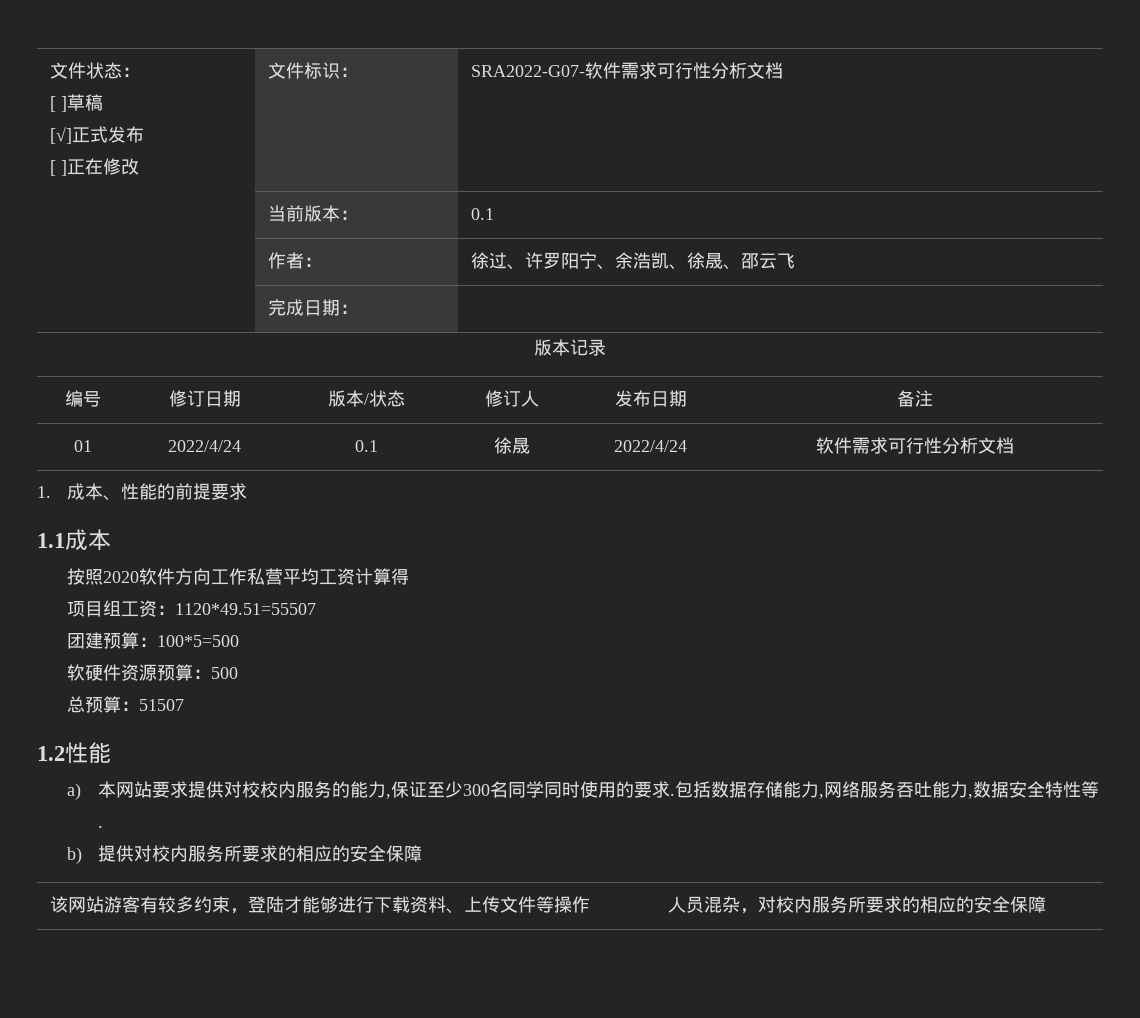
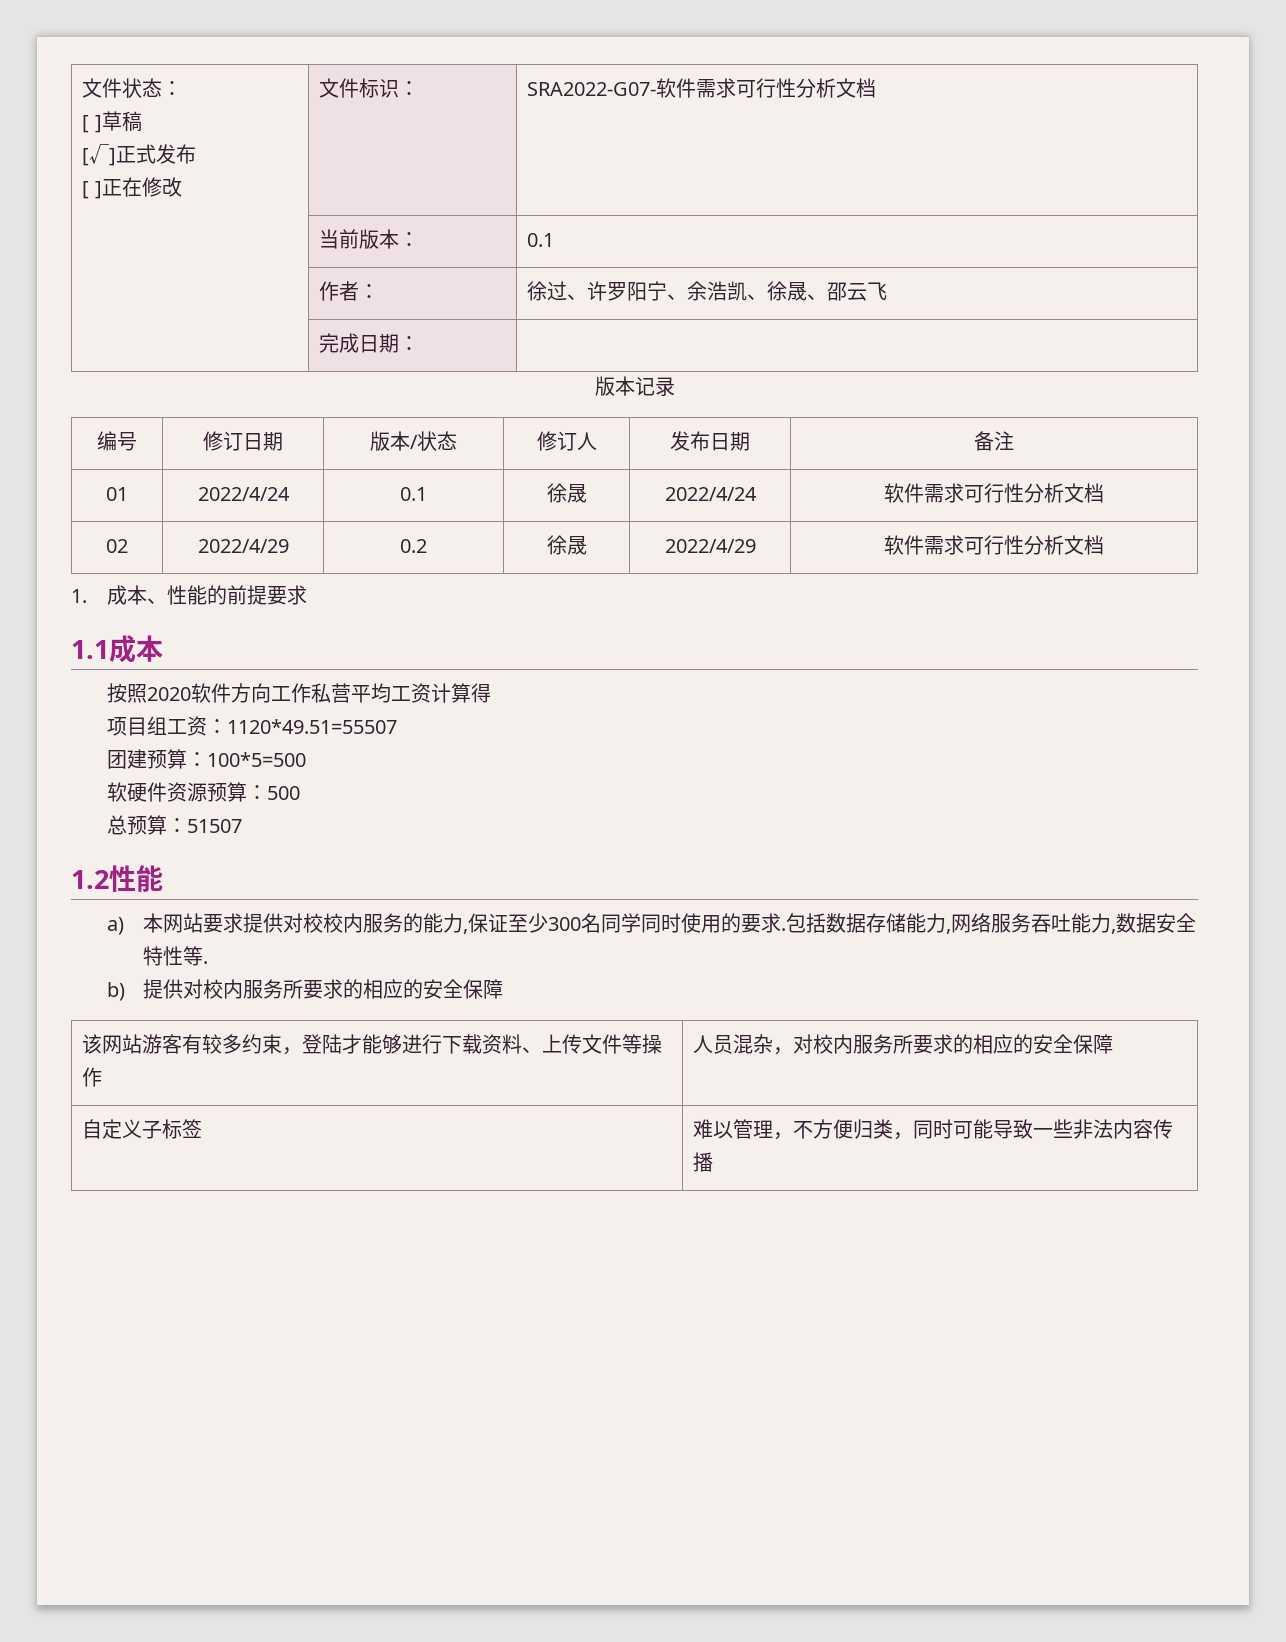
(1014, 445) none -> [106,539,128,553] [197,539,289,553] [400,539,427,553] [546,535,587,555] [664,539,756,553] [884,535,1104,555] // 02 | 2022/4/29 | 0.2 | 徐晟 | 2022/4/29 | 软件需求可行性分析文档
(1047, 904) none -> [82,1119,203,1139] [693,1119,1174,1140] [693,1152,714,1172] // 自定义子标签 | 难以管理，不方便归类，同时可能导致一些非法内容传播

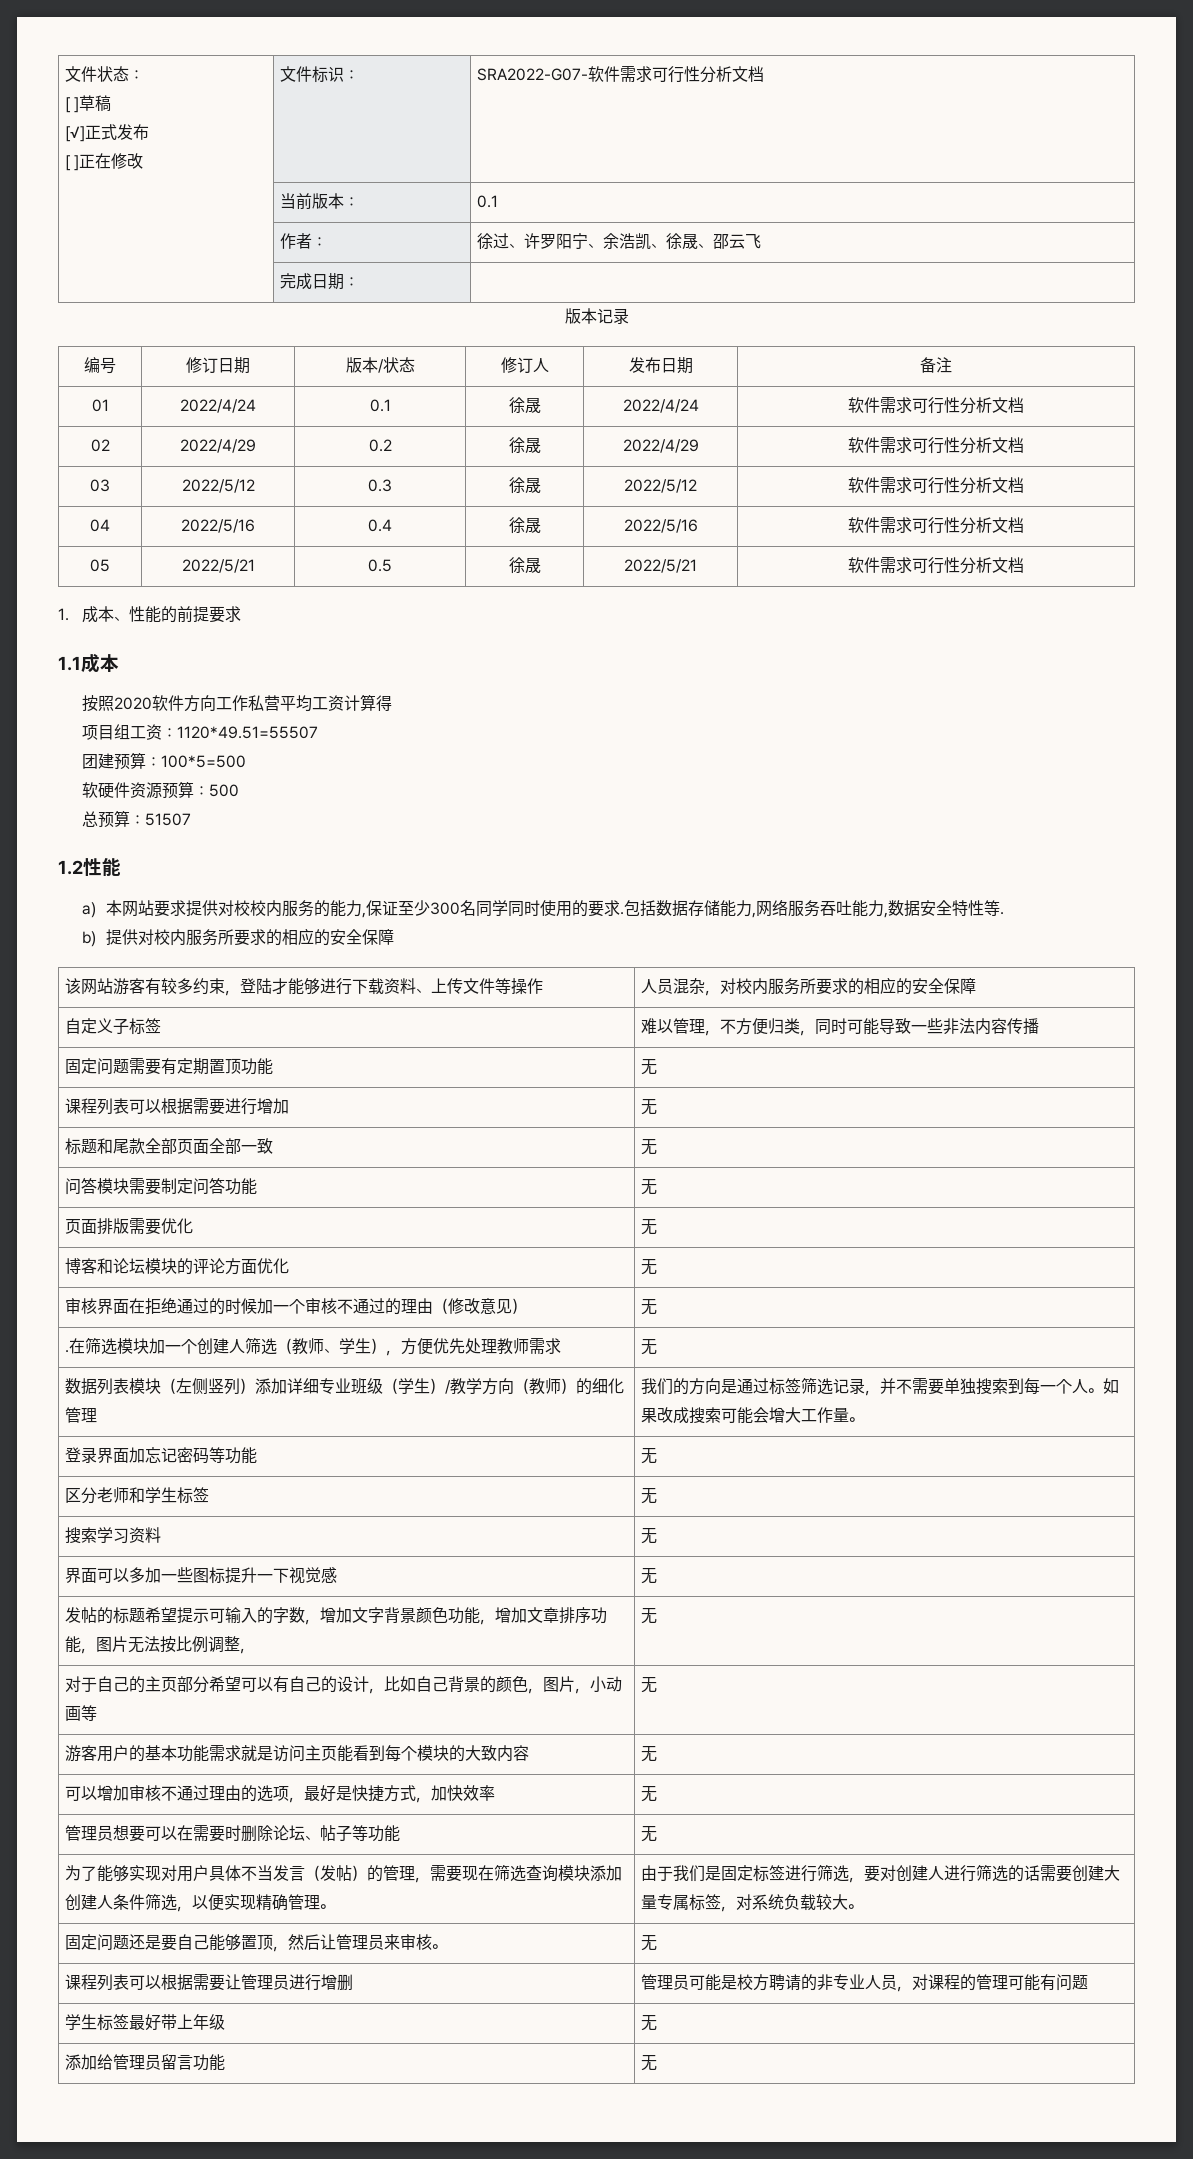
(1104, 545) none -> [90,479,110,492] [181,479,255,493] [368,479,392,492] [508,477,541,494] [624,479,697,493] [848,477,1024,494] [90,519,110,532] [181,519,255,533] [368,519,392,532] [508,517,541,534] [623,519,698,533] [848,517,1024,534] [90,559,110,572] [181,559,255,573] [368,559,392,572] [508,557,541,574] [624,559,697,573] [848,557,1024,574] // 03 | 2022/5/12 | 0.3 | 徐晟 | 2022/5/12 | 软件需求可行性分析文档 // 04 | 2022/5/16 | 0.4 | 徐晟 | 2022/5/16 | 软件需求可行性分析文档 // 05 | 2022/5/21 | 0.5 | 徐晟 | 2022/5/21 | 软件需求可行性分析文档
(714, 1162) none -> [64,1058,273,1075] [640,1059,657,1075] [64,1098,289,1115] [640,1099,657,1115] [64,1138,273,1155] [640,1139,657,1155] [64,1178,257,1195] [640,1179,657,1195] [64,1218,193,1235] [640,1219,657,1235] [64,1258,289,1275] [640,1259,657,1275] [64,1298,527,1315] [640,1299,657,1315] [64,1337,561,1356] [640,1339,657,1355] [64,1378,624,1395] [64,1407,97,1423] [640,1377,1119,1396] [640,1407,864,1424] [64,1447,257,1464] [640,1448,657,1464] [64,1487,209,1504] [640,1488,657,1504] [64,1527,161,1544] [640,1528,657,1544] [64,1567,337,1584] [640,1568,657,1584] [64,1607,607,1625] [64,1636,255,1654] [640,1608,657,1624] [64,1676,622,1694] [64,1705,97,1721] [640,1677,657,1693] [64,1745,529,1762] [640,1746,657,1762] [64,1785,495,1803] [640,1786,657,1802] [64,1825,400,1842] [640,1826,657,1842] [64,1864,622,1883] [64,1893,335,1912] [640,1864,1120,1883] [640,1894,863,1912] [64,1934,447,1952] [640,1935,657,1951] [64,1974,353,1991] [640,1974,1088,1992] [64,2014,225,2031] [640,2015,657,2031] [64,2054,225,2071] [640,2055,657,2071] // 固定问题需要有定期置顶功能 | 无 // 课程列表可以根据需要进行增加 | 无 // 标题和尾款全部页面全部一致 | 无 // 问答模块需要制定问答功能 | 无 // 页面排版需要优化 | 无 // 博客和论坛模块的评论方面优化 | 无 // 审核界面在拒绝通过的时候加一个审核不通过的理由（修改意见） | 无 // .在筛选模块加一个创建人筛选（教师、学生），方便优先处理教师需求 | 无 // 数据列表模块（左侧竖列）添加详细专业班级（学生）/教学方向（教师）的细化管理 | 我们的方向是通过标签筛选记录，并不需要单独搜索到每一个人。如果改成搜索可能会增大工作量。 // 登录界面加忘记密码等功能 | 无 // 区分老师和学生标签 | 无 // 搜索学习资料 | 无 // 界面可以多加一些图标提升一下视觉感 | 无 // 发帖的标题希望提示可输入的字数，增加文字背景颜色功能，增加文章排序功能，图片无法按比例调整， | 无 // 对于自己的主页部分希望可以有自己的设计，比如自己背景的颜色，图片，小动画等 | 无 // 游客用户的基本功能需求就是访问主页能看到每个模块的大致内容 | 无 // 可以增加审核不通过理由的选项，最好是快捷方式，加快效率 | 无 // 管理员想要可以在需要时删除论坛、帖子等功能 | 无 // 为了能够实现对用户具体不当发言（发帖）的管理，需要现在筛选查询模块添加创建人条件筛选，以便实现精确管理。 | 由于我们是固定标签进行筛选，要对创建人进行筛选的话需要创建大量专属标签，对系统负载较大。 // 固定问题还是要自己能够置顶，然后让管理员来审核。 | 无 // 课程列表可以根据需要让管理员进行增删 | 管理员可能是校方聘请的非专业人员，对课程的管理可能有问题 // 学生标签最好带上年级 | 无 // 添加给管理员留言功能 | 无

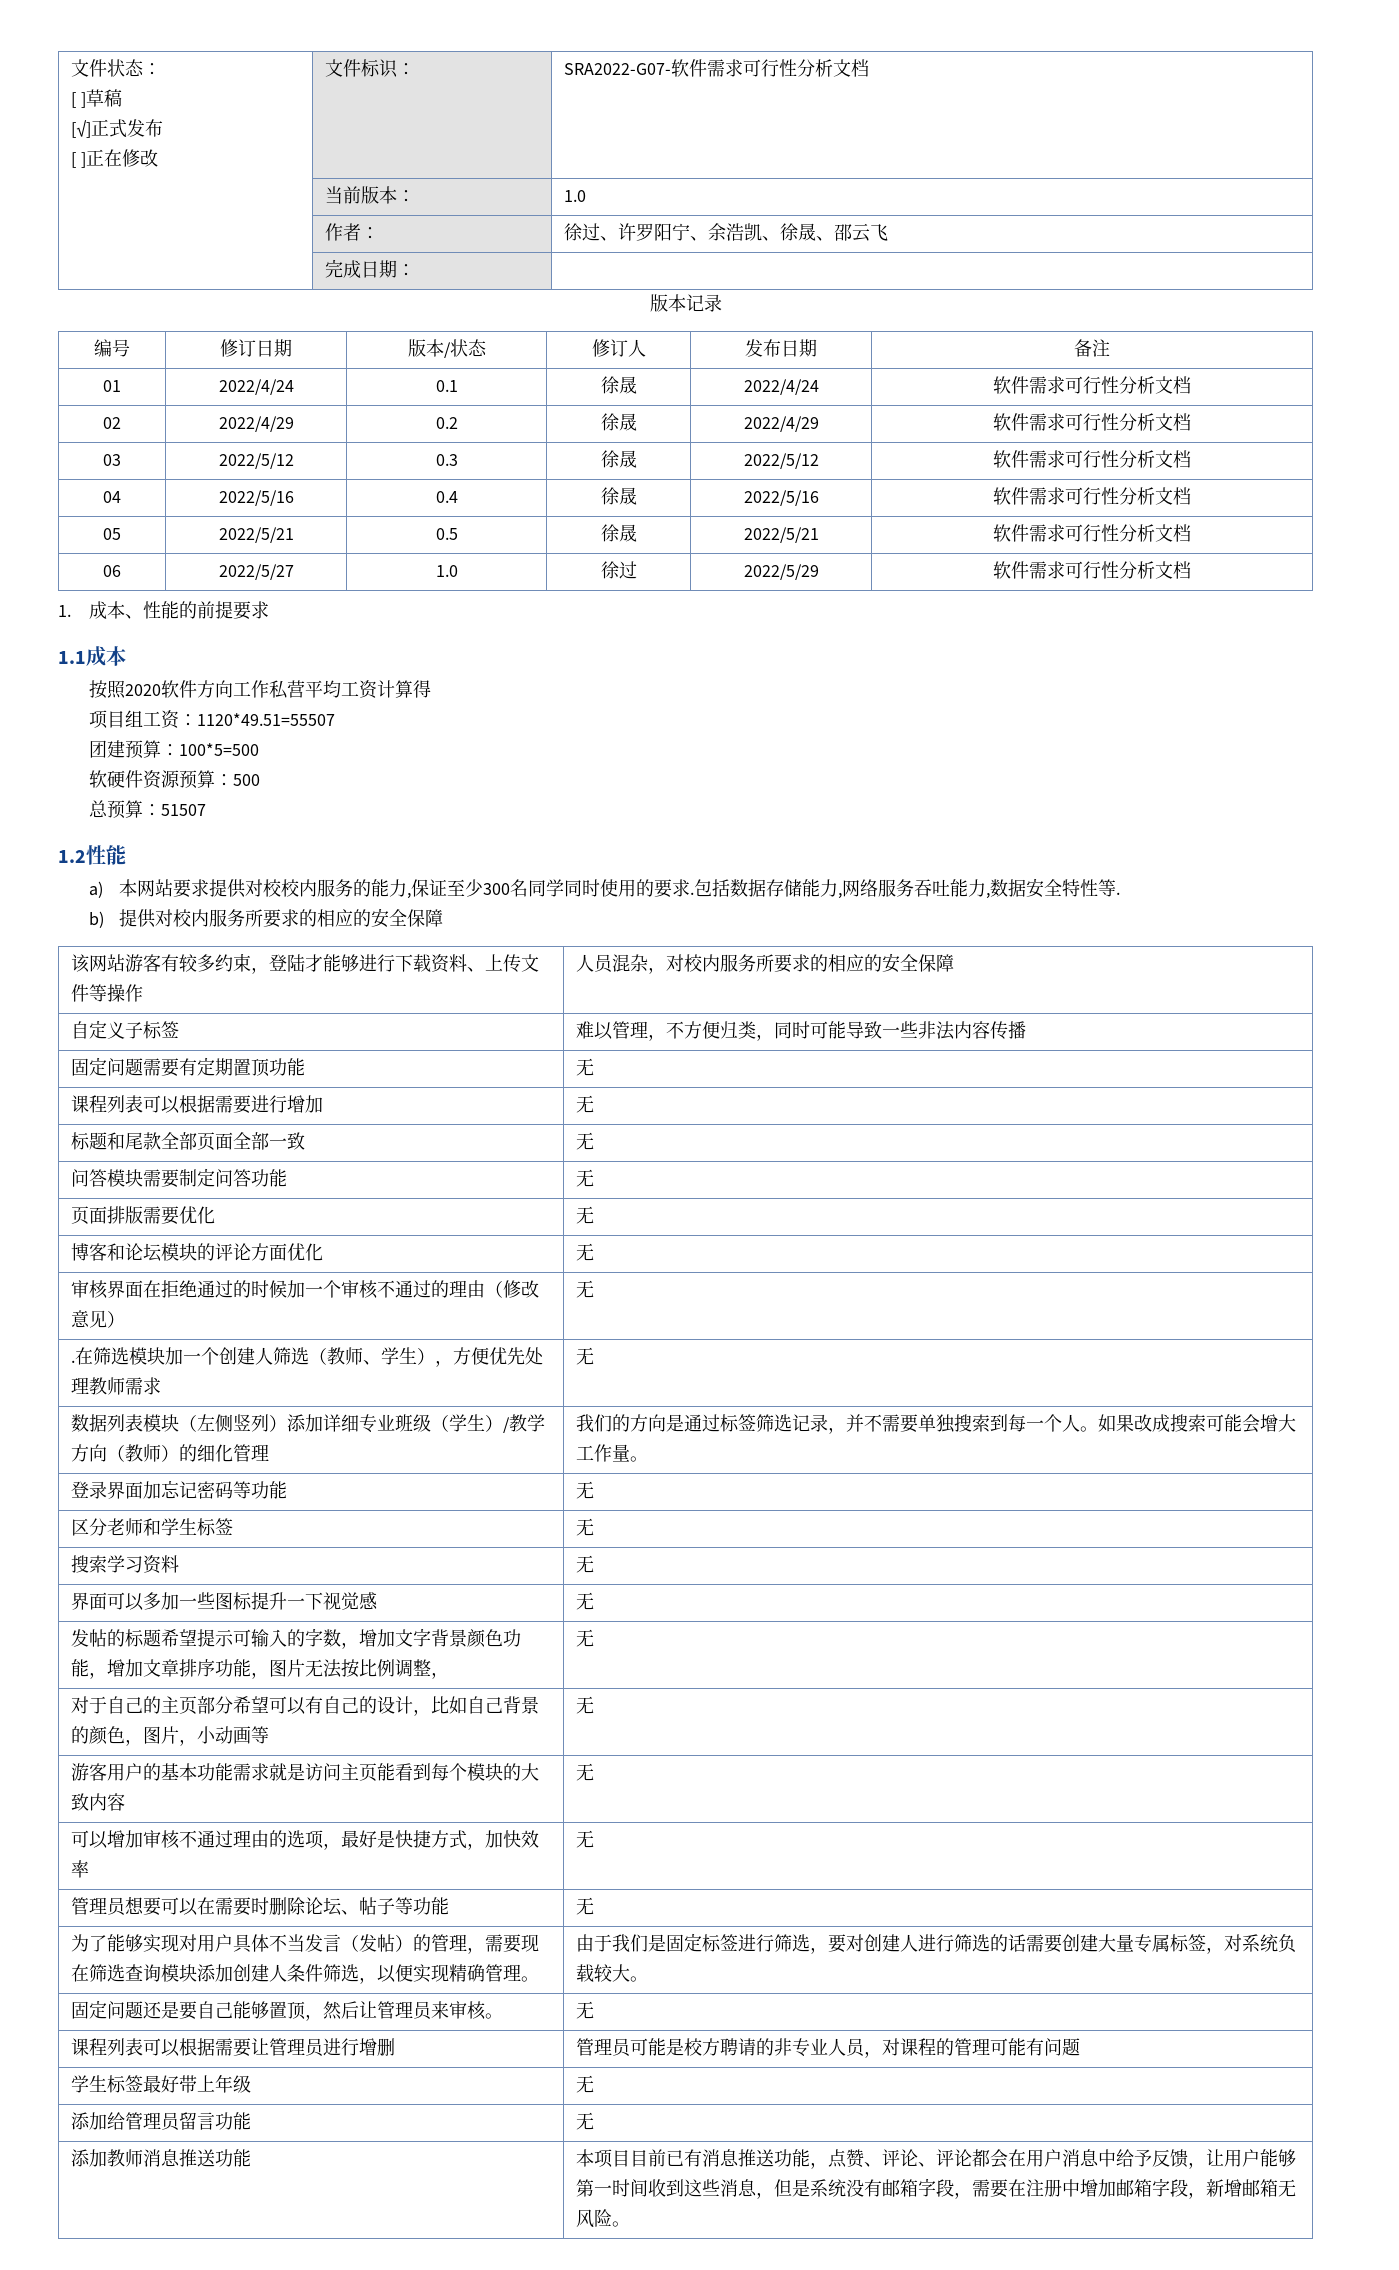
[476,195,498,208] 0.1 -> [564,190,587,202] 1.0
(1024, 565) none -> [103,565,121,577] [218,564,294,580] [435,565,458,577] [600,561,637,579] [743,564,819,580] [993,561,1191,579] // 06 | 2022/5/27 | 1.0 | 徐过 | 2022/5/29 | 软件需求可行性分析文档
(657, 2063) none -> [71,2149,252,2167] [576,2149,1297,2169] [576,2178,1297,2199] [576,2209,631,2228] // 添加教师消息推送功能 | 本项目目前已有消息推送功能，点赞、评论、评论都会在用户消息中给予反馈，让用户能够第一时间收到这些消息，但是系统没有邮箱字段，需要在注册中增加邮箱字段，新增邮箱无风险。

